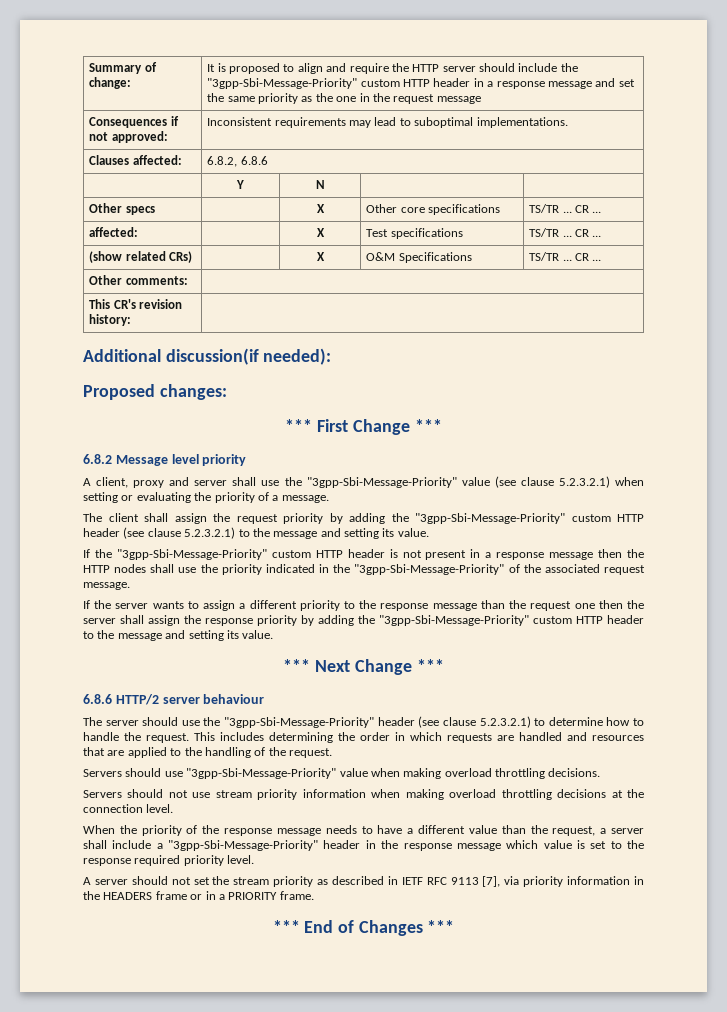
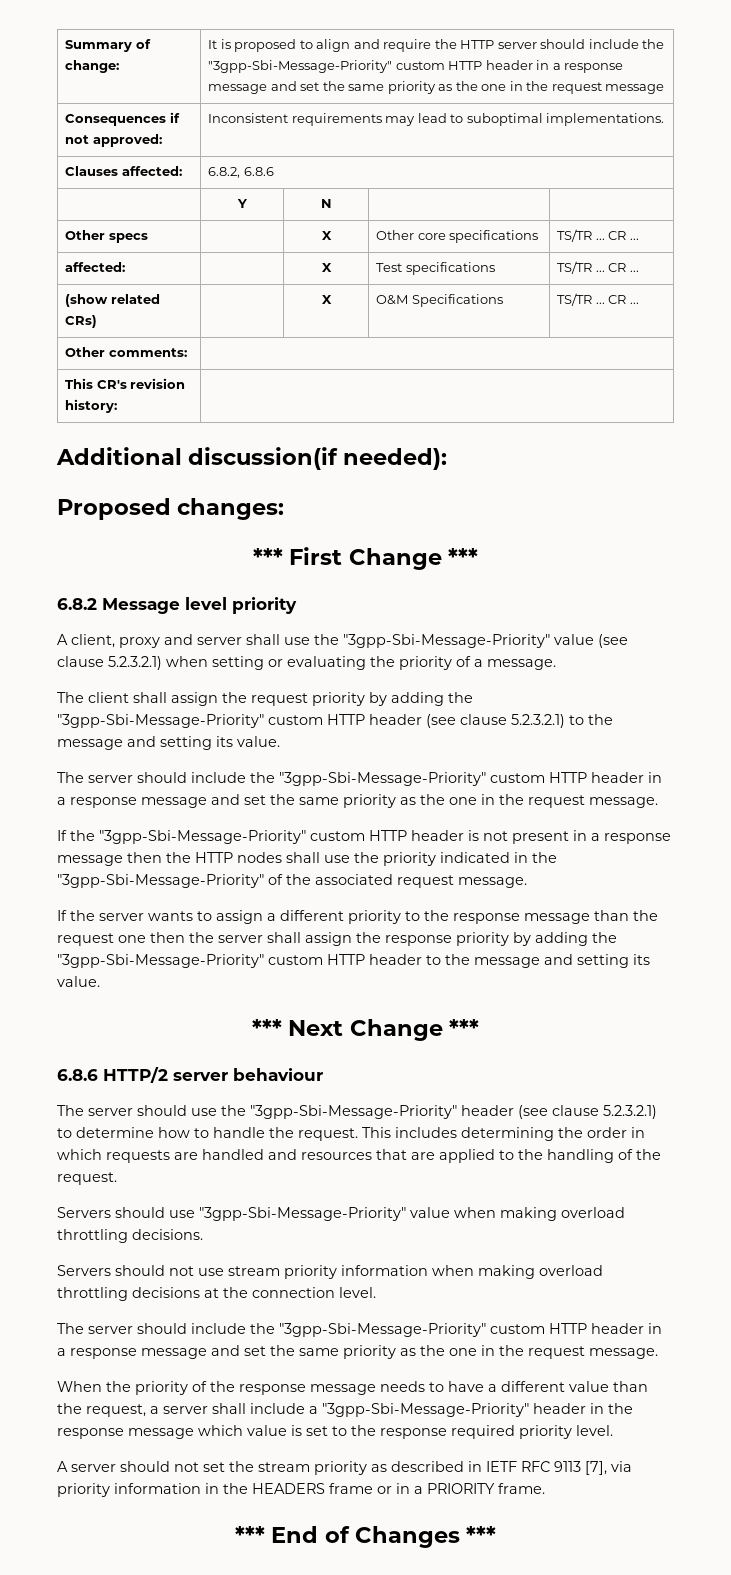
(429, 532) none -> [57,772,662,786] [57,794,658,808] // The server should include the "3gpp-Sbi-Message-Priority" custom HTTP header in a response message and set the same priority as the one in the request message.
(174, 808) none -> [57,1323,662,1337] [57,1345,658,1359] // The server should include the "3gpp-Sbi-Message-Priority" custom HTTP header in a response message and set the same priority as the one in the request message.

